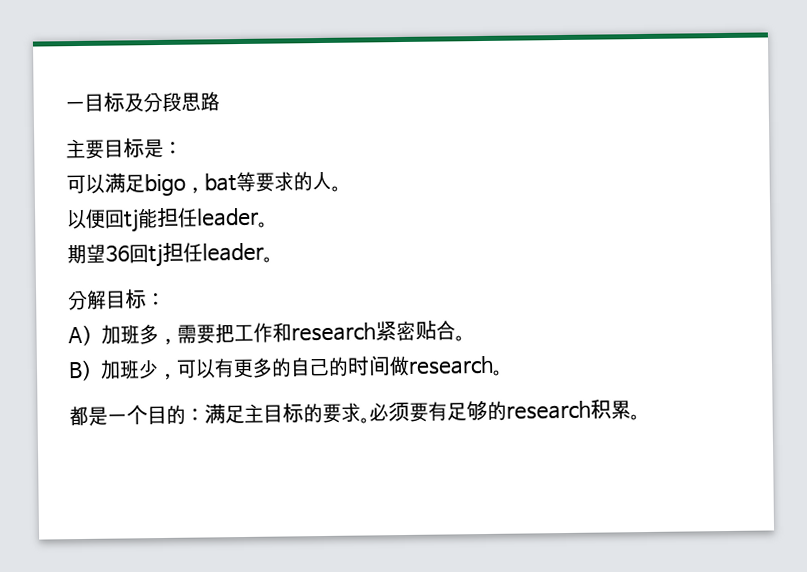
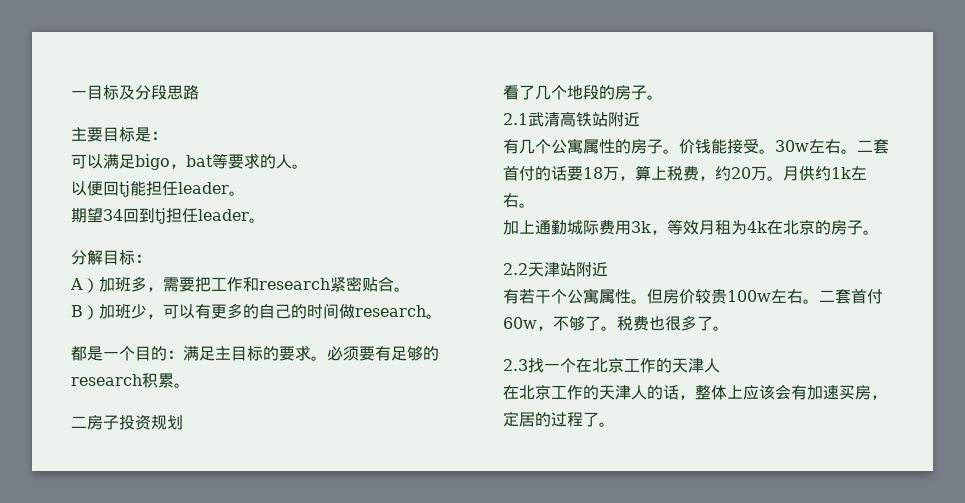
[105,244,149,264] 36回 -> [103,208,155,223] 34回到
(640, 417) none -> [71,415,183,430] [503,85,663,100] [503,111,640,127] [503,138,889,154] [503,165,867,181] [503,193,535,208] [503,219,879,235] [503,262,608,277] [503,288,883,304] [503,315,729,331] [503,358,720,373] [503,384,887,400] [503,411,615,427] // 二房子投资规划 // 看了几个地段的房子。 // 2.1武清高铁站附近 // 有几个公寓属性的房子。价钱能接受。30w左右。二套首付的话要18万，算上税费，约20万。月供约1k左右。 // 加上通勤城际费用3k，等效月租为4k在北京的房子。 // 2.2天津站附近 // 有若干个公寓属性。但房价较贵100w左右。二套首付60w，不够了。税费也很多了。 // 2.3找一个在北京工作的天津人 // 在北京工作的天津人的话，整体上应该会有加速买房，定居的过程了。

